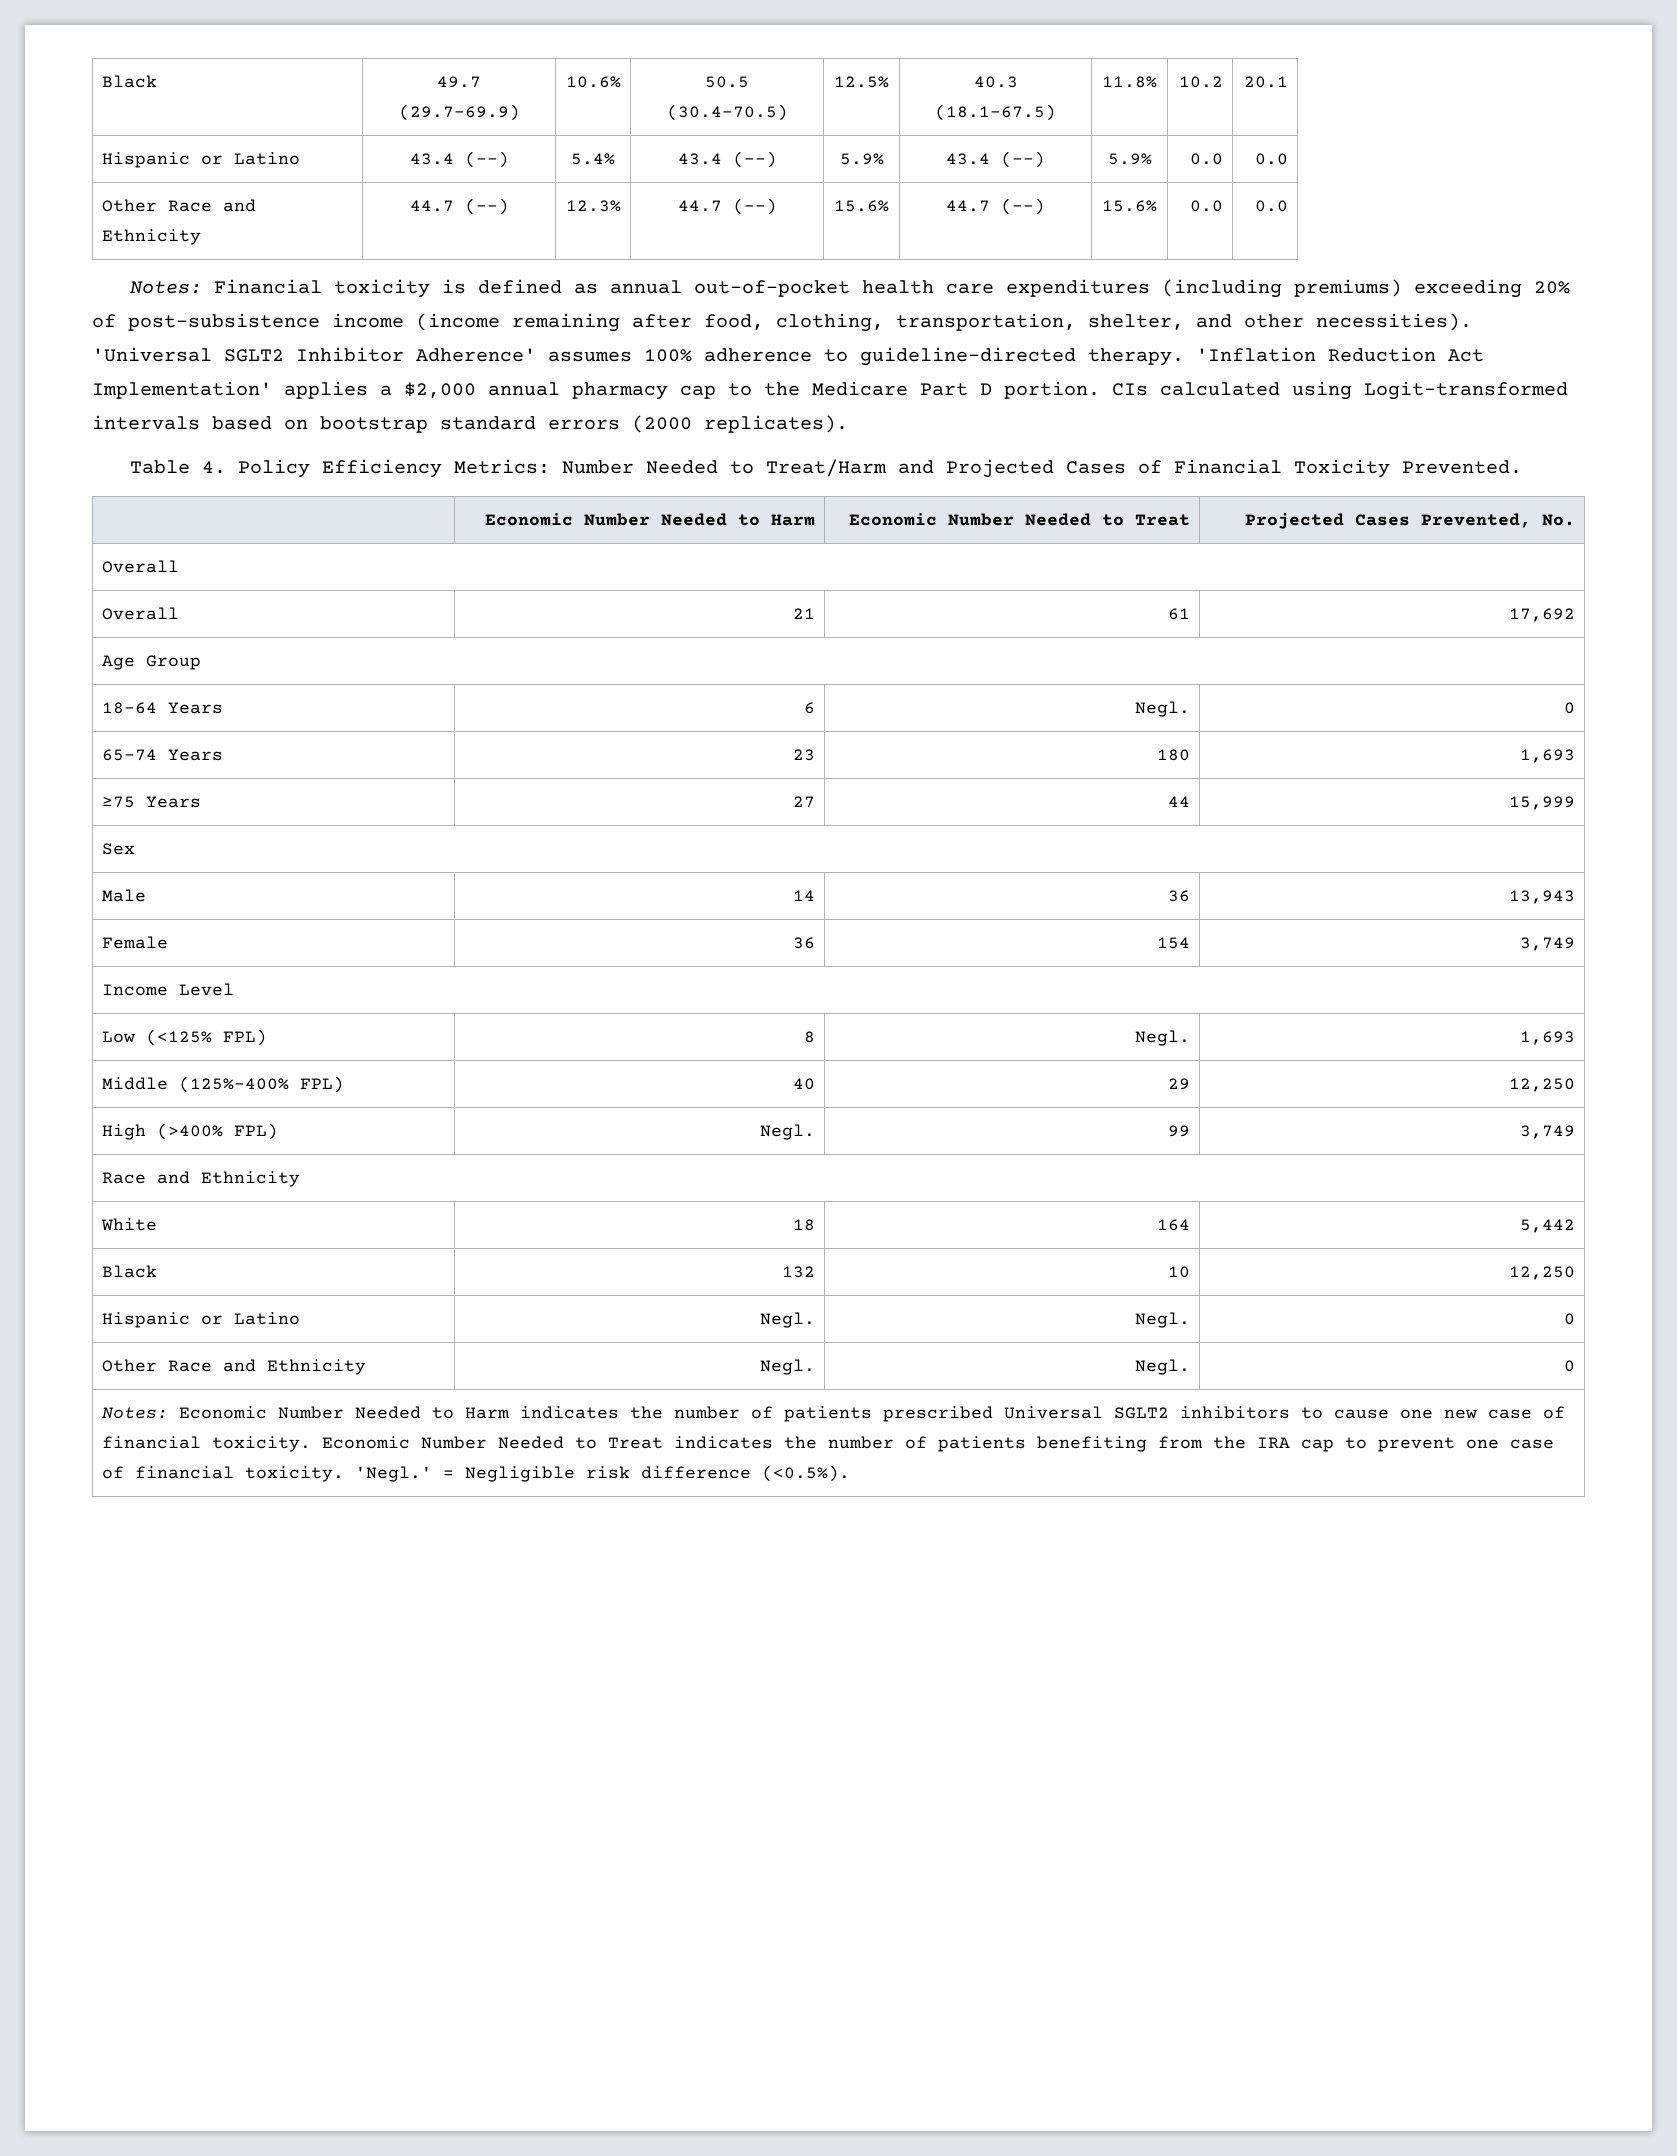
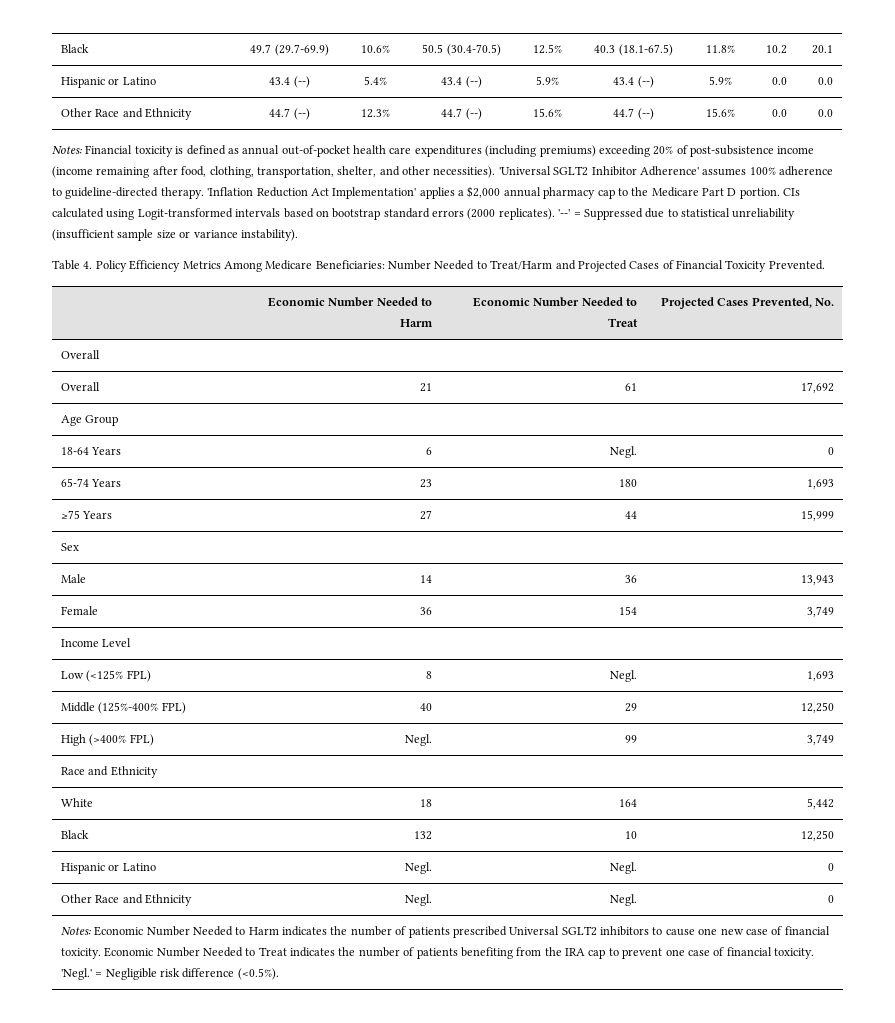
(848, 424) none -> [558,208,796,220] [52,229,298,241] '--' = Suppressed due to statistical unreliability (insufficient sample size or variance instability).
[453,459,550,474] Metrics: -> [182,260,385,272] Metrics Among Medicare Beneficiaries:

